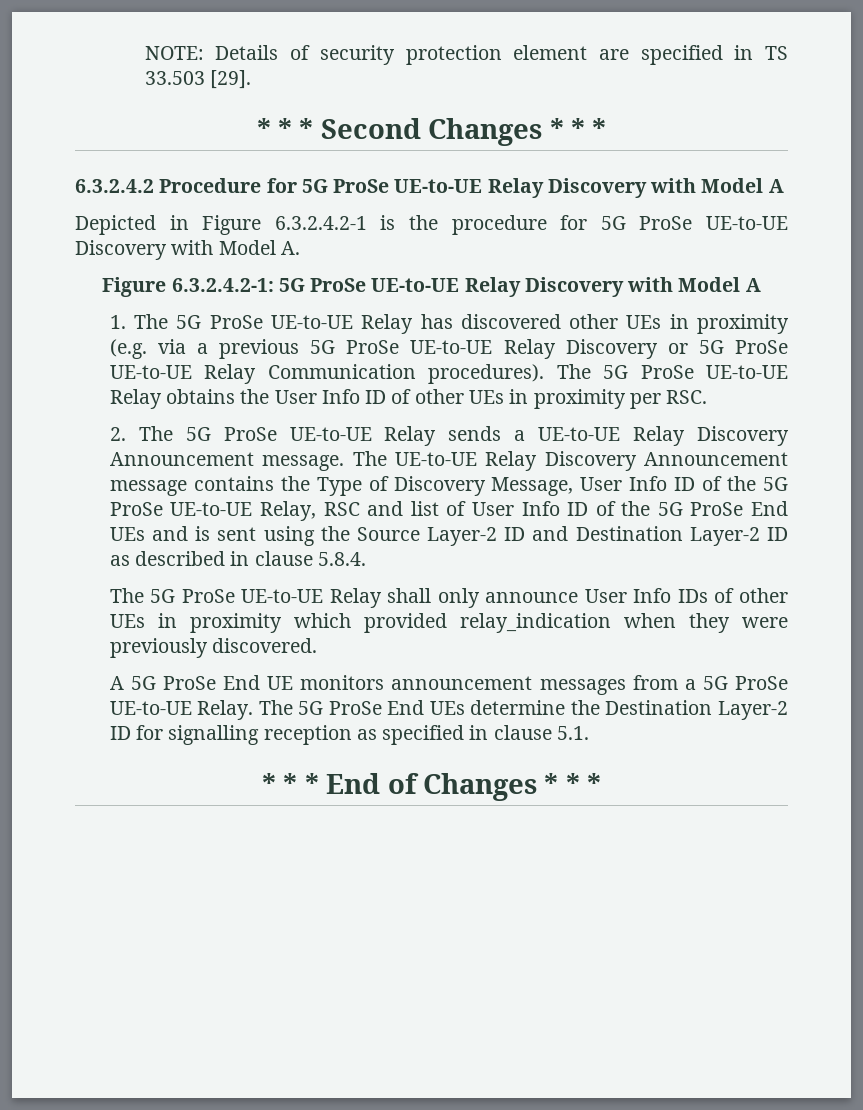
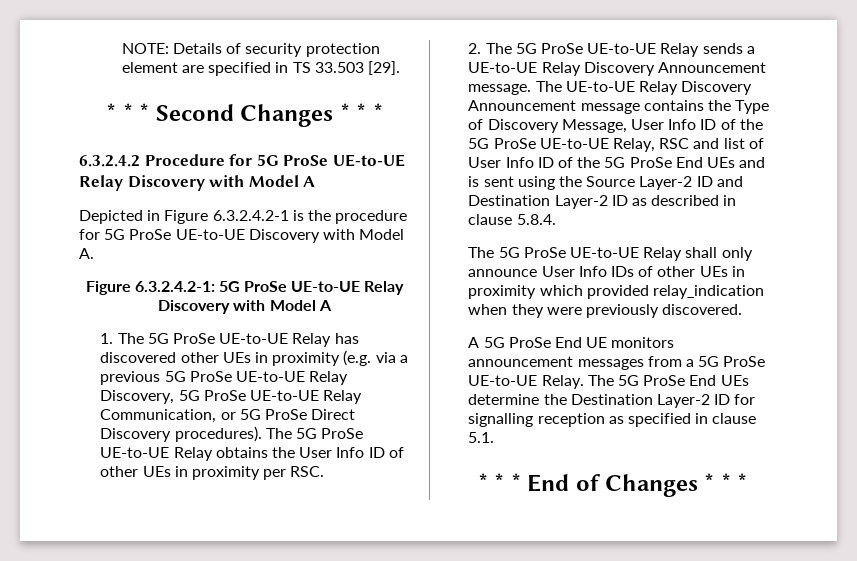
[565,339,788,359] [109,364,416,384] Discovery or 5G ProSe UE-to-UE Relay Communication -> [100,390,363,404] [100,409,356,423] [100,428,172,442] Discovery, 5G ProSe UE-to-UE Relay Communication, or 5G ProSe Direct Discovery

